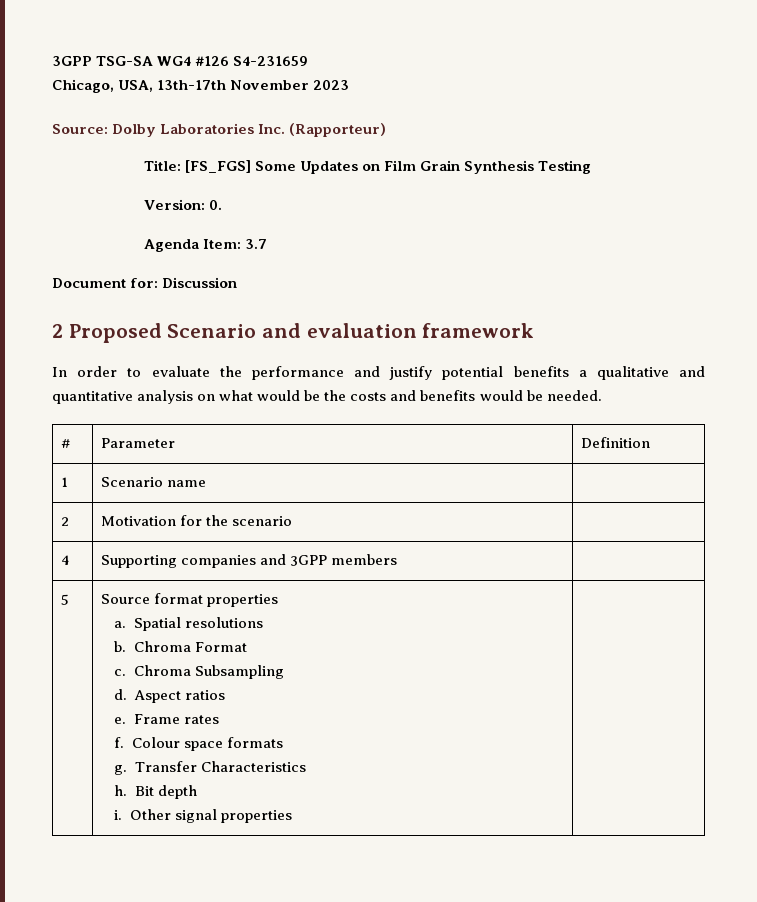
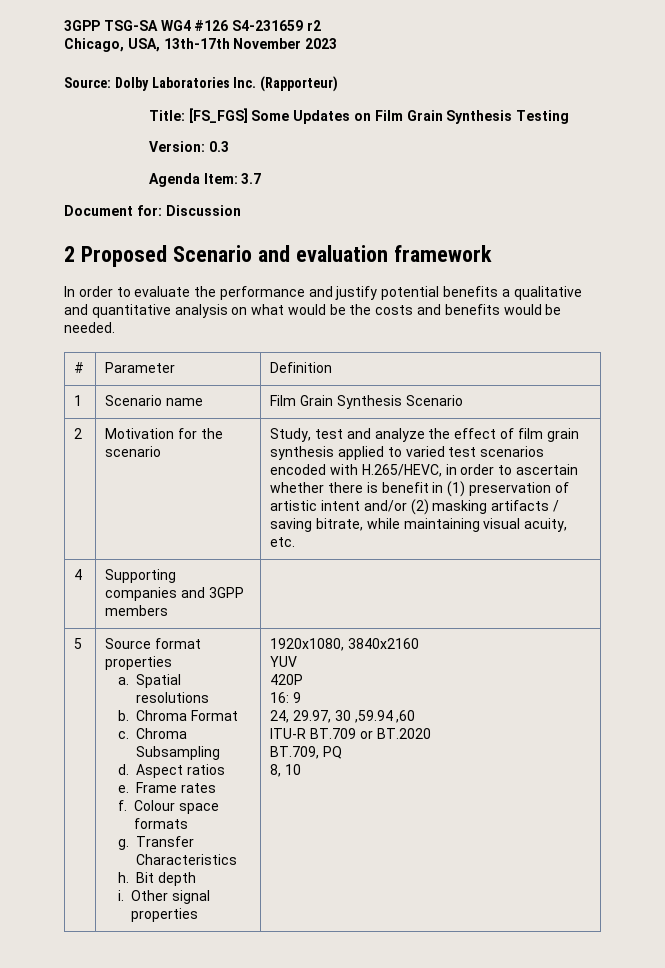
(309, 61) none -> [306,20,321,31] r2
[208,200,222,210] 0. -> [208,141,229,152] 0.3
(206, 483) none -> [270,395,463,409] Film Grain Synthesis Scenario
(292, 521) none -> [270,428,579,442] [270,446,545,460] [270,464,579,477] [270,481,569,497] [270,499,560,515] [270,518,568,532] [270,537,296,547] Study, test and analyze the effect of film grain synthesis applied to varied test scenarios encoded with H.265/HEVC, in order to ascertain whether there is benefit in (1) preservation of artistic intent and/or (2) masking artifacts / saving bitrate, while maintaining visual acuity, etc.
(292, 816) none -> [270,638,420,651] [270,656,298,667] [270,674,304,685] [270,692,302,703] [270,710,416,723] [270,728,431,739] [270,746,343,759] [270,764,302,777] 1920x1080, 3840x2160 // YUV // 420P // 16: 9 // 24, 29.97, 30 ,59.94 ,60 // ITU-R BT.709 or BT.2020 // BT.709, PQ // 8, 10

